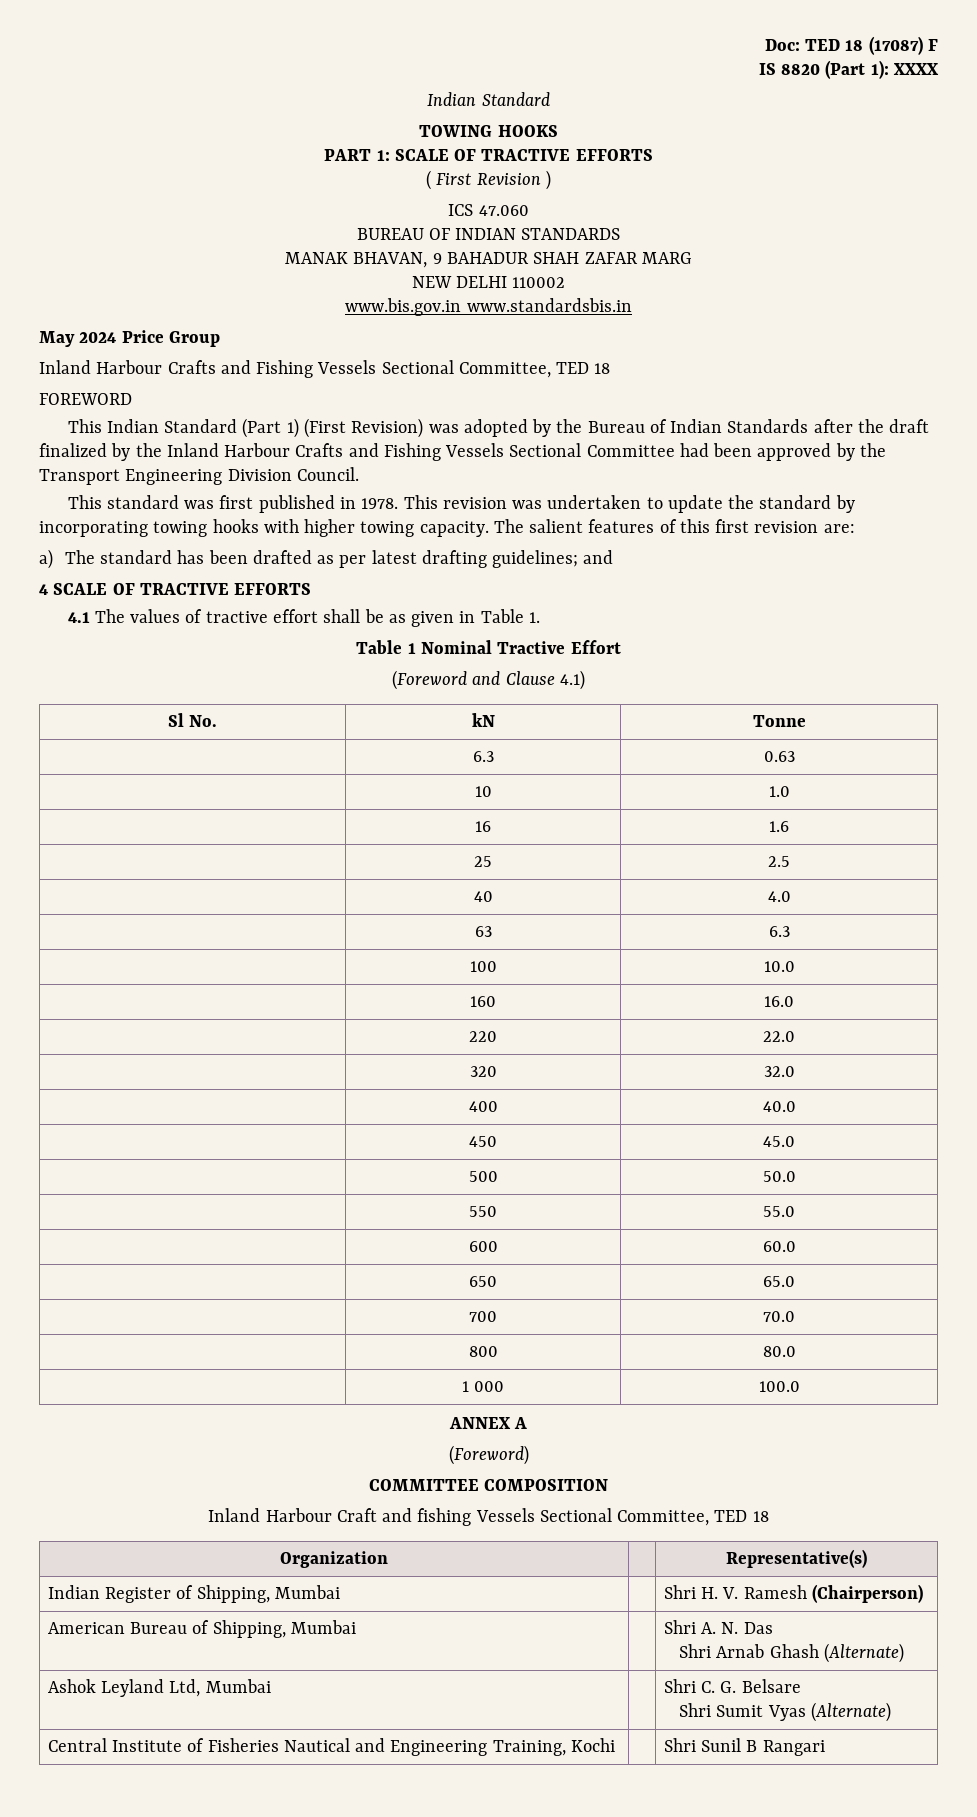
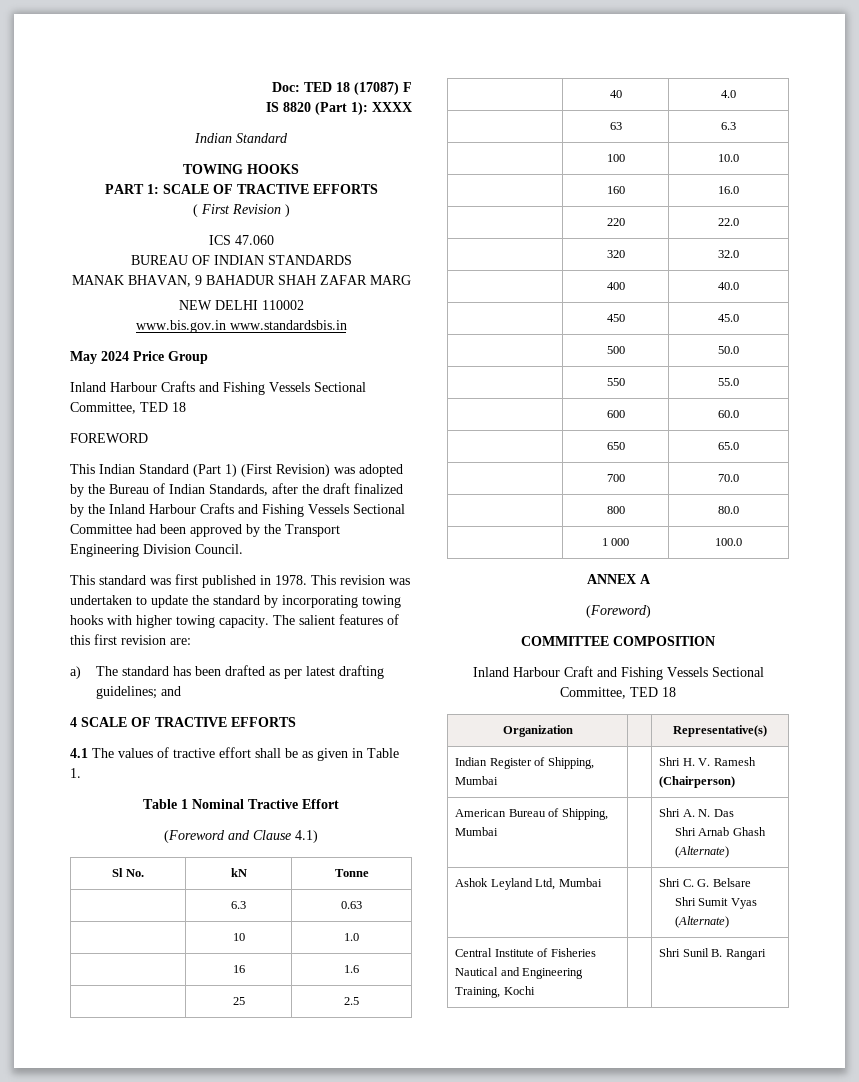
[727,419,809,433] Standards -> [209,484,268,496] Standards,
[417,1508,472,1526] fishing -> [620,667,663,680] Fishing
[746,1740,758,1752] B -> [711,949,723,957] B.

